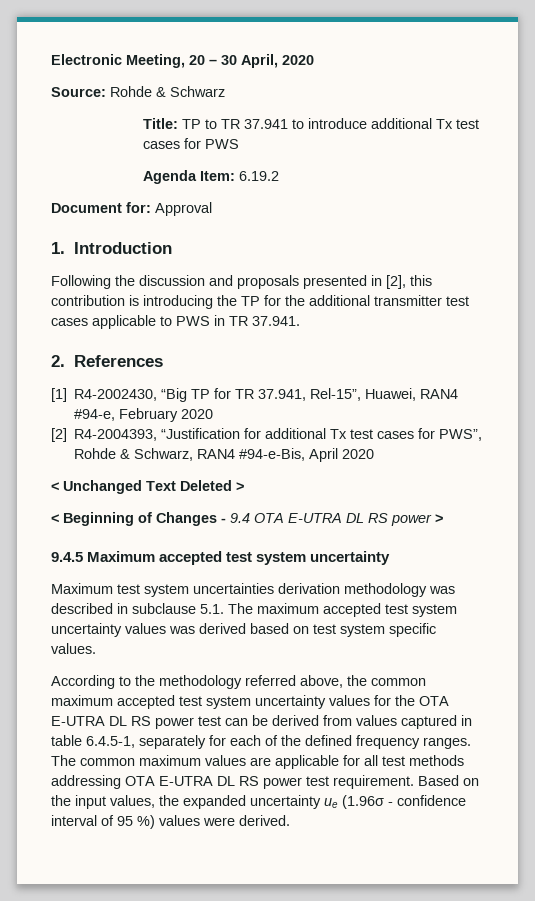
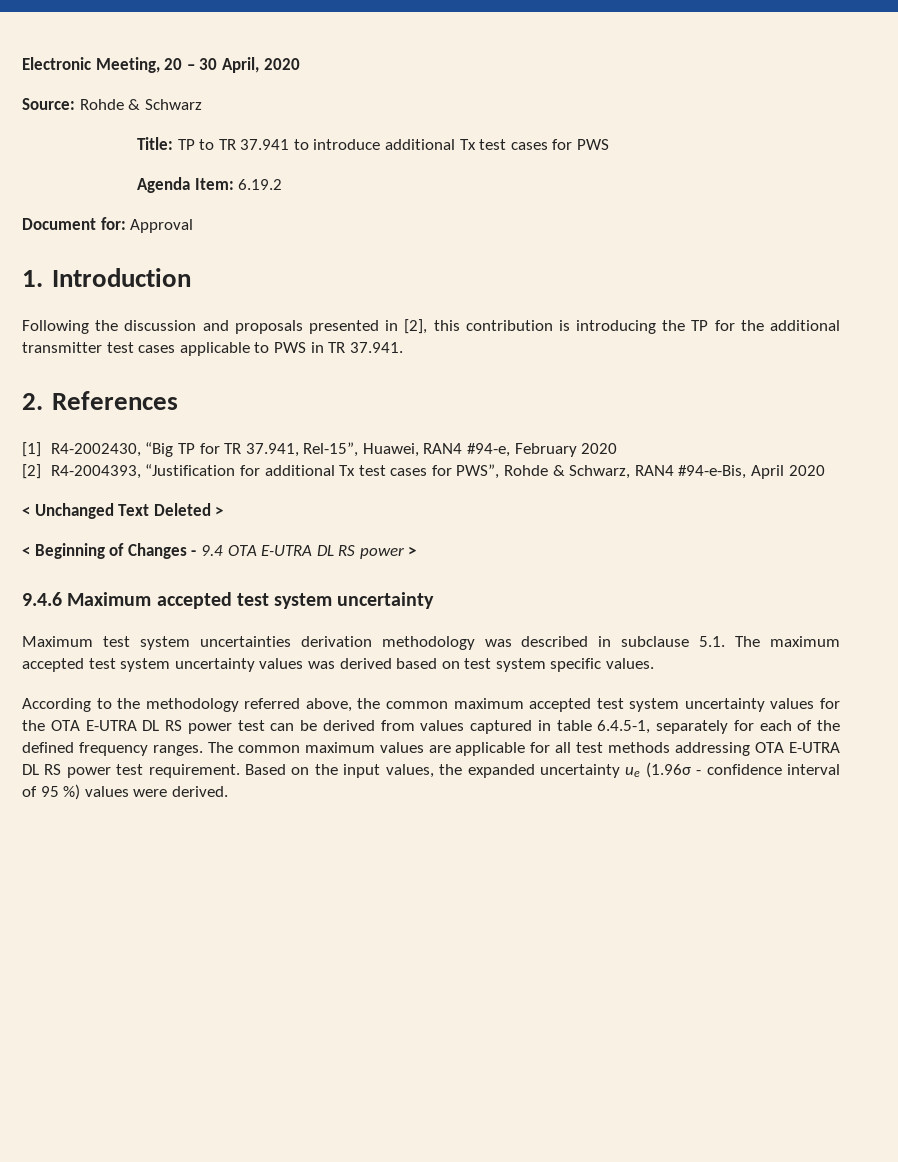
[51,552,83,562] 9.4.5 -> [22,592,62,606] 9.4.6

